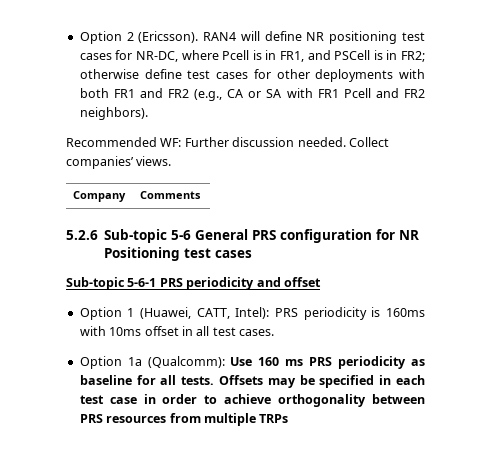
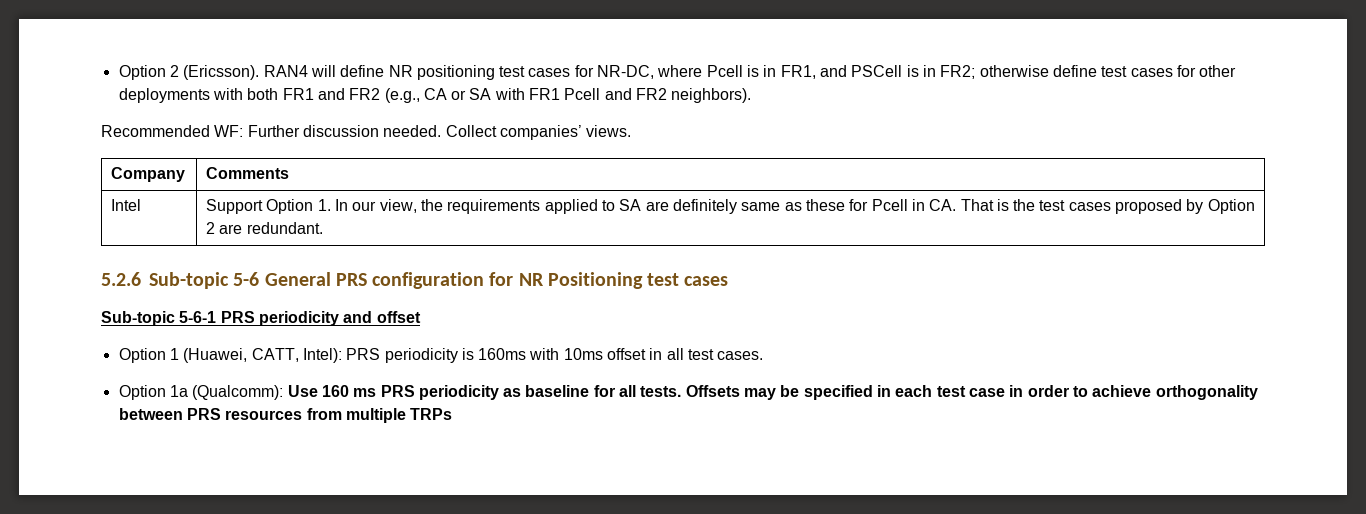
(202, 195) none -> [111,199,142,211] [206,199,1255,214] [206,222,323,234] // Intel | Support Option 1. In our view, the requirements applied to SA are definitely same as these for Pcell in CA. That is the test cases proposed by Option 2 are redundant.

